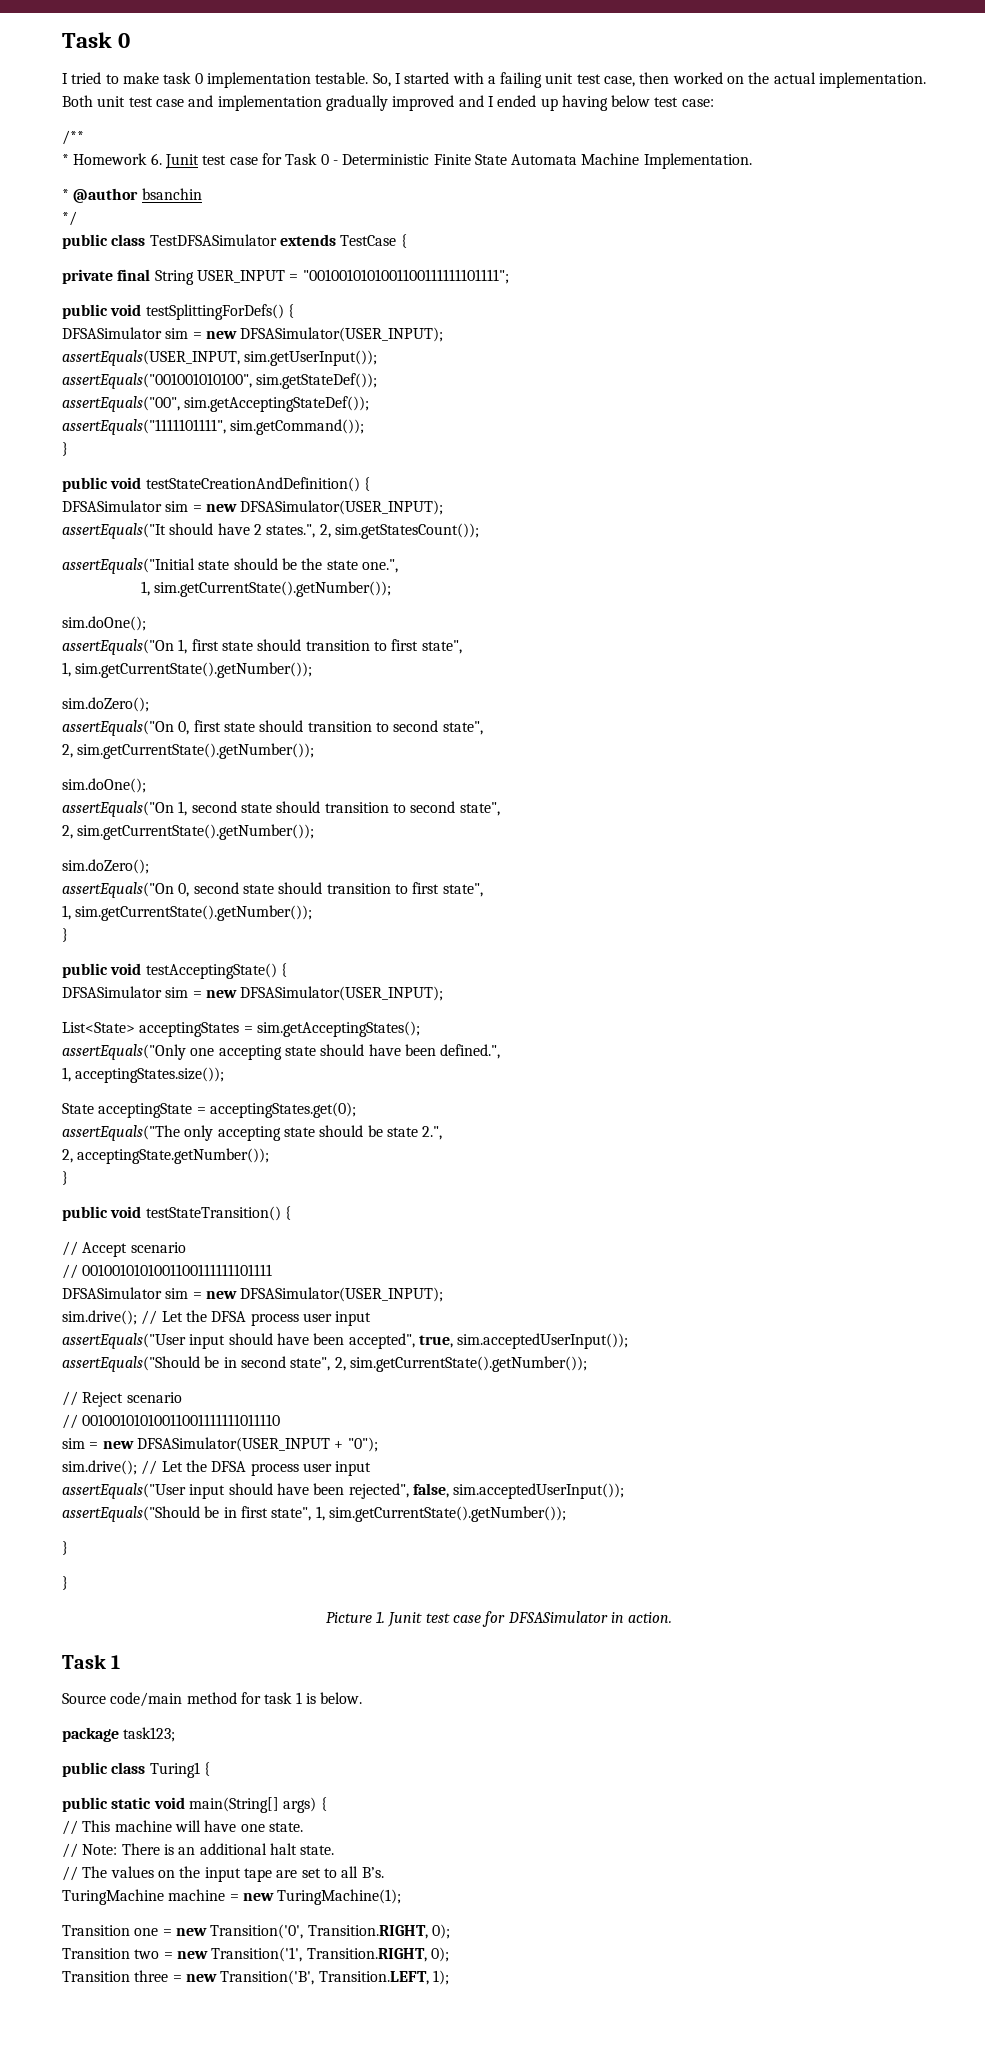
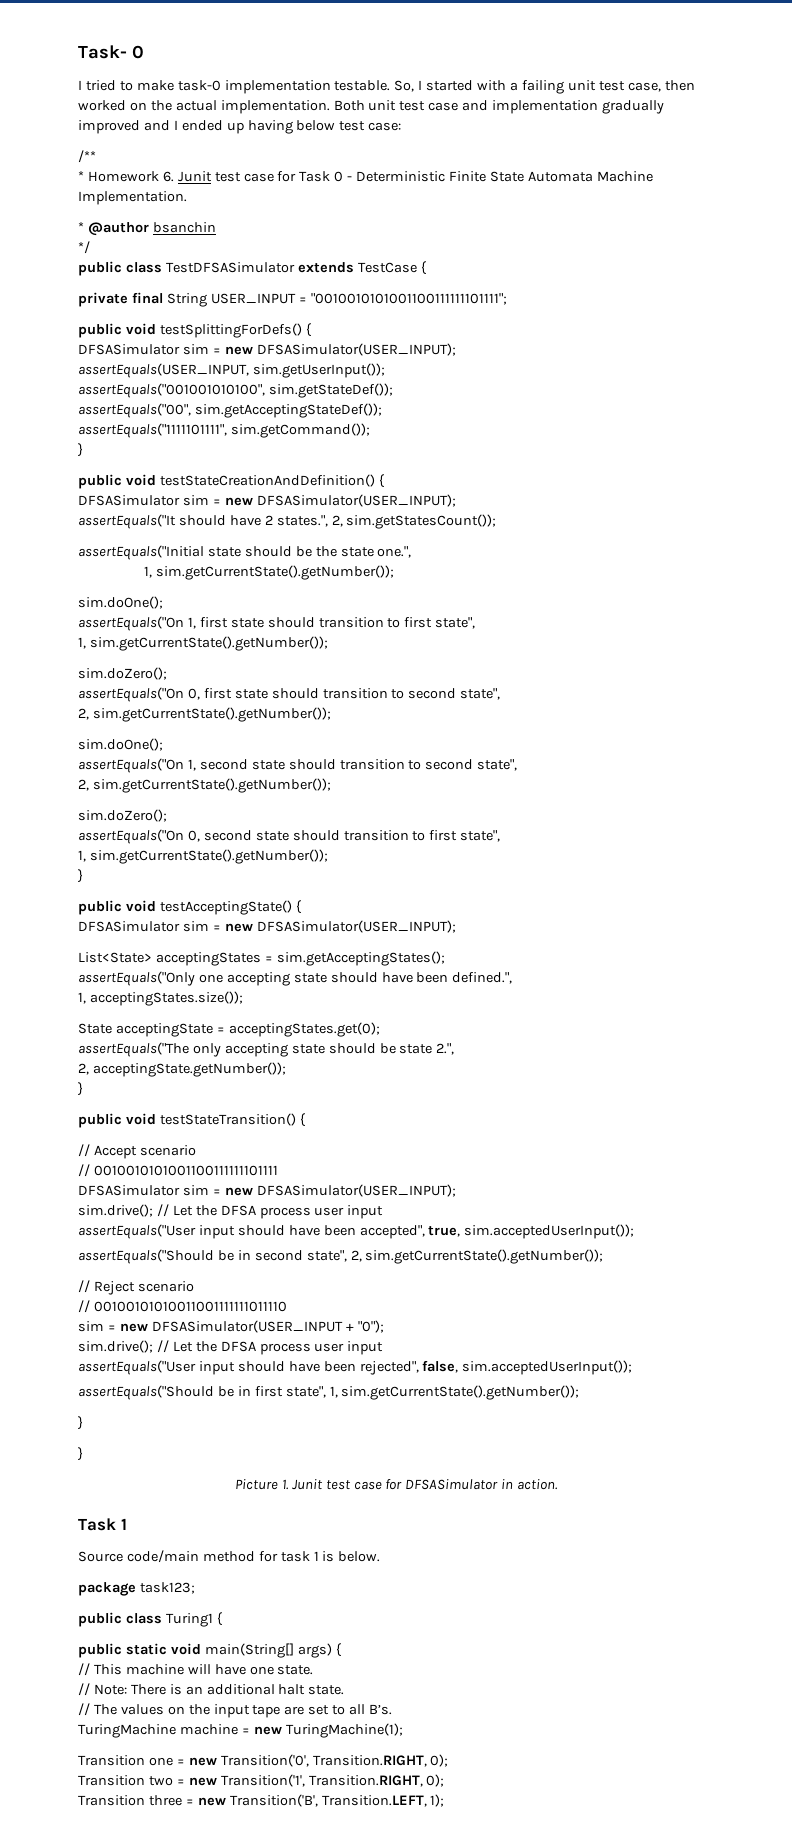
[62,32,112,48] Task -> [78,45,127,59] Task-
[163,72,203,84] task 0 -> [177,80,221,91] task-0

